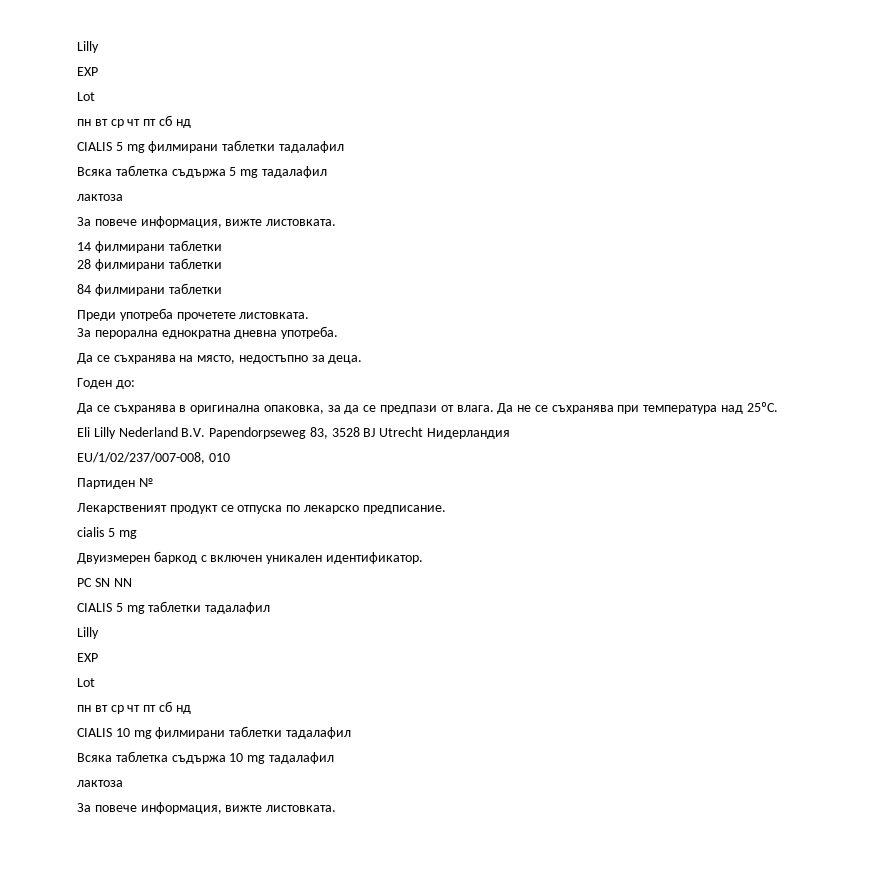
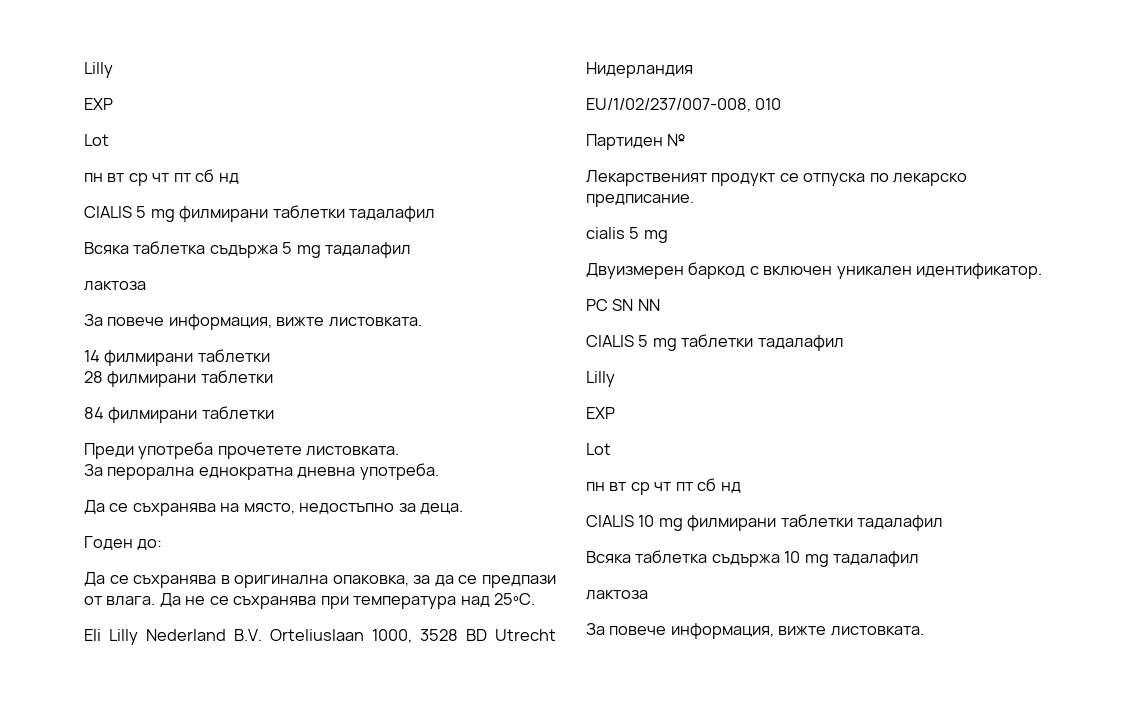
[209,427,376,439] Papendorpseweg 83, 3528 BJ -> [270,629,487,643] Orteliuslaan 1000, 3528 BD

